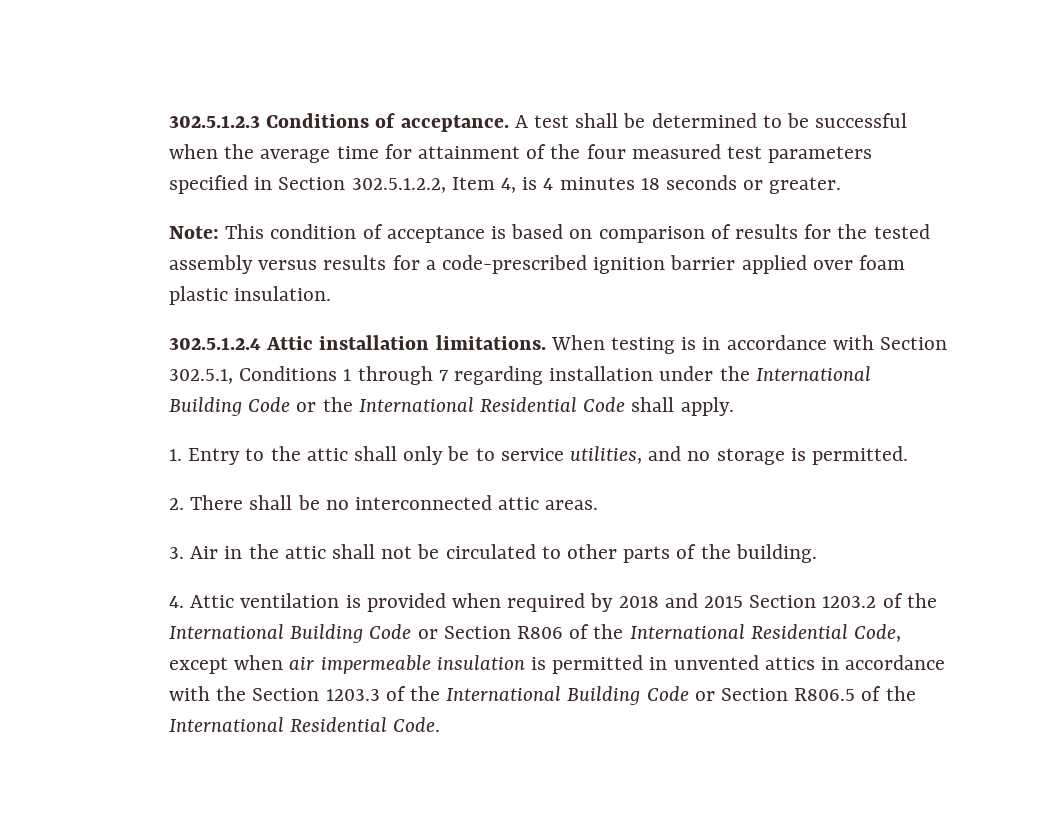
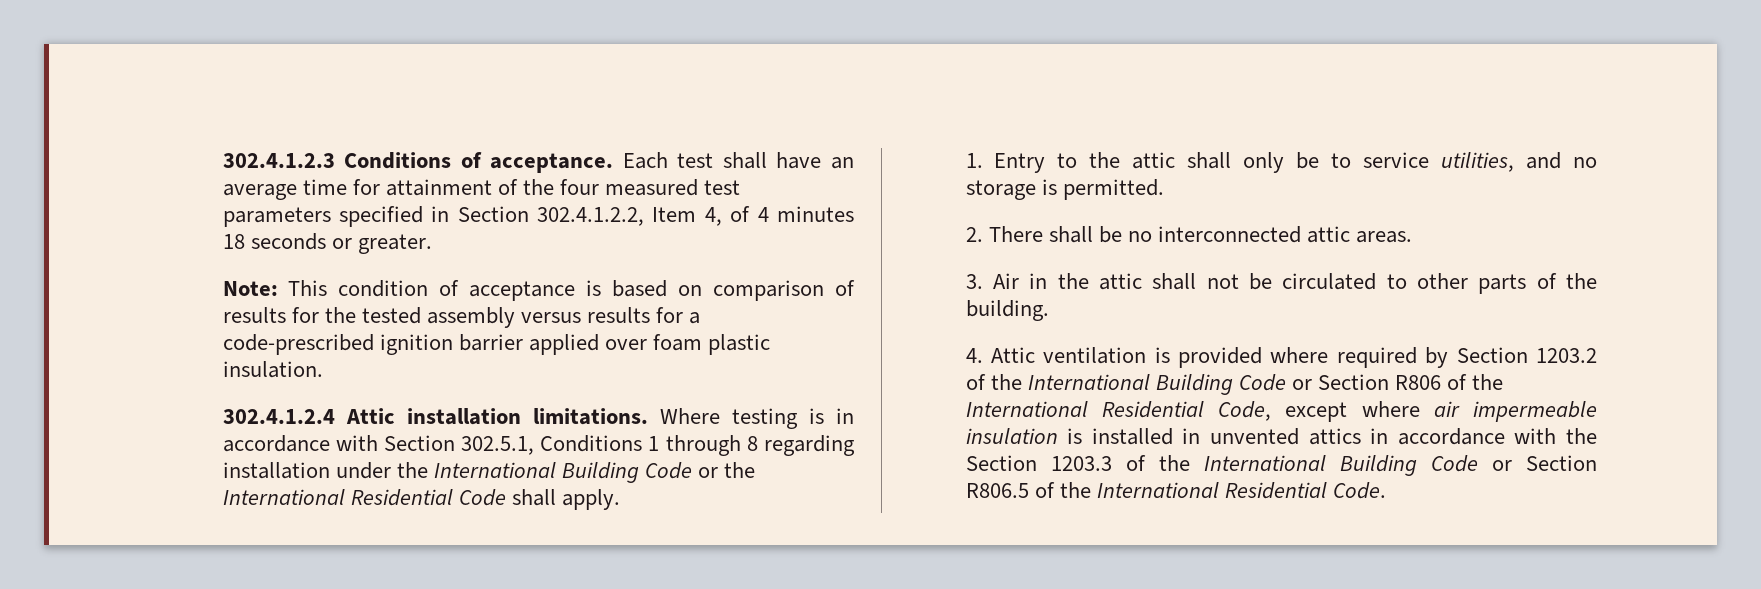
[168,115,260,128] 302.5.1.2.3 -> [222,153,335,168] 302.4.1.2.3
[514,115,528,128] A -> [622,152,668,169] Each
[623,113,908,128] [168,144,255,159] be determined to be successful when the -> [776,152,855,169] have an
[351,178,446,193] 302.5.1.2.2, -> [537,207,645,226] 302.4.1.2.2,
[522,177,538,190] is -> [730,206,751,222] of
[168,337,261,350] 302.5.1.2.4 -> [222,409,335,424] 302.4.1.2.4
[550,335,605,350] When -> [659,408,720,424] Where
[438,370,448,381] 7 -> [746,436,758,451] 8
[451,593,501,608] when -> [1270,347,1329,363] where
[618,593,743,608] 2018 and 2015 -> (1449, 357) none
[234,655,284,670] when -> [1361,401,1420,417] where
[552,655,644,674] permitted -> [1091,428,1173,445] installed

